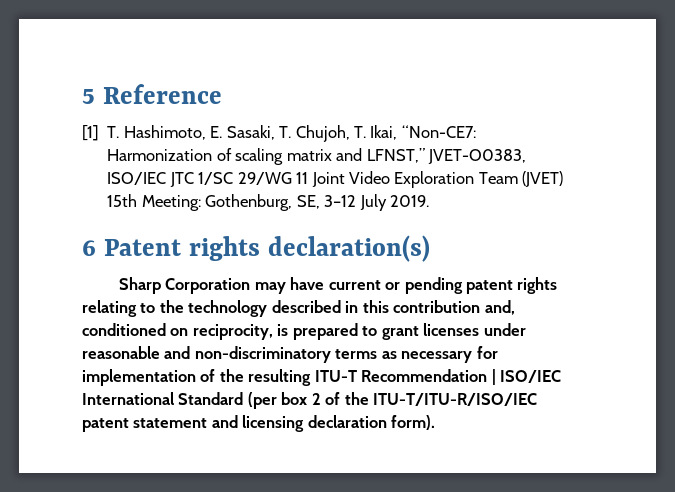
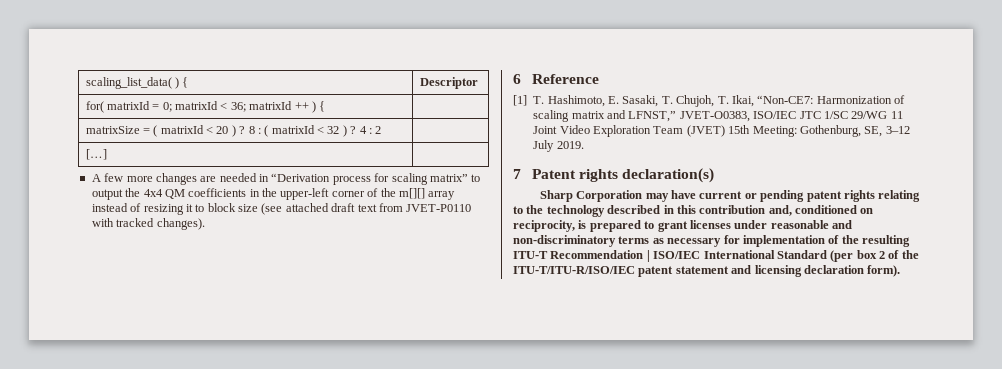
[82,89,95,104] 5 -> [85,77,189,89] [419,77,478,89] [85,101,326,113] [85,125,382,137] [85,149,107,160] [91,173,481,185] [91,188,456,200] [91,203,472,215] [91,218,205,230] [513,74,521,84] scaling_list_data( ) { | Descriptor // for( matrixId = 0; matrixId < 36; matrixId ++ ) { | // matrixSize = ( matrixId < 20 ) ? 8 : ( matrixId < 32 ) ? 4 : 2 | // […] | // A few more changes are needed in “Derivation process for scaling matrix” to output the 4x4 QM coefficients in the upper-left corner of the m[][] array instead of resizing it to block size (see attached draft text from JVET-P0110 with tracked changes). // 6
[82,240,96,256] 6 -> [513,169,521,179] 7

